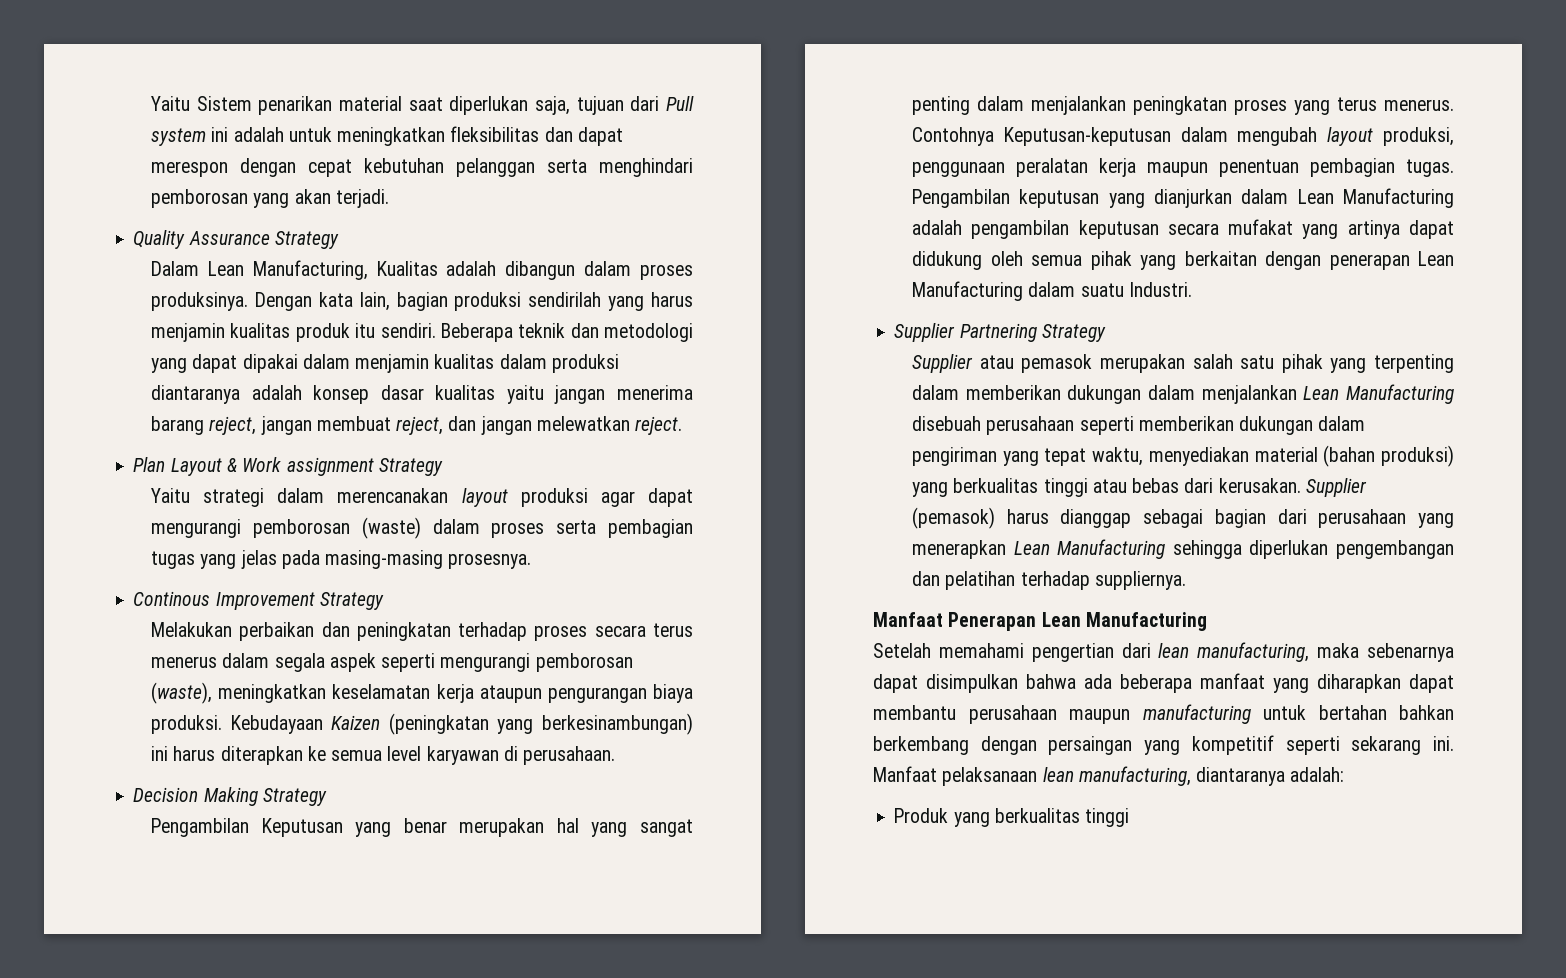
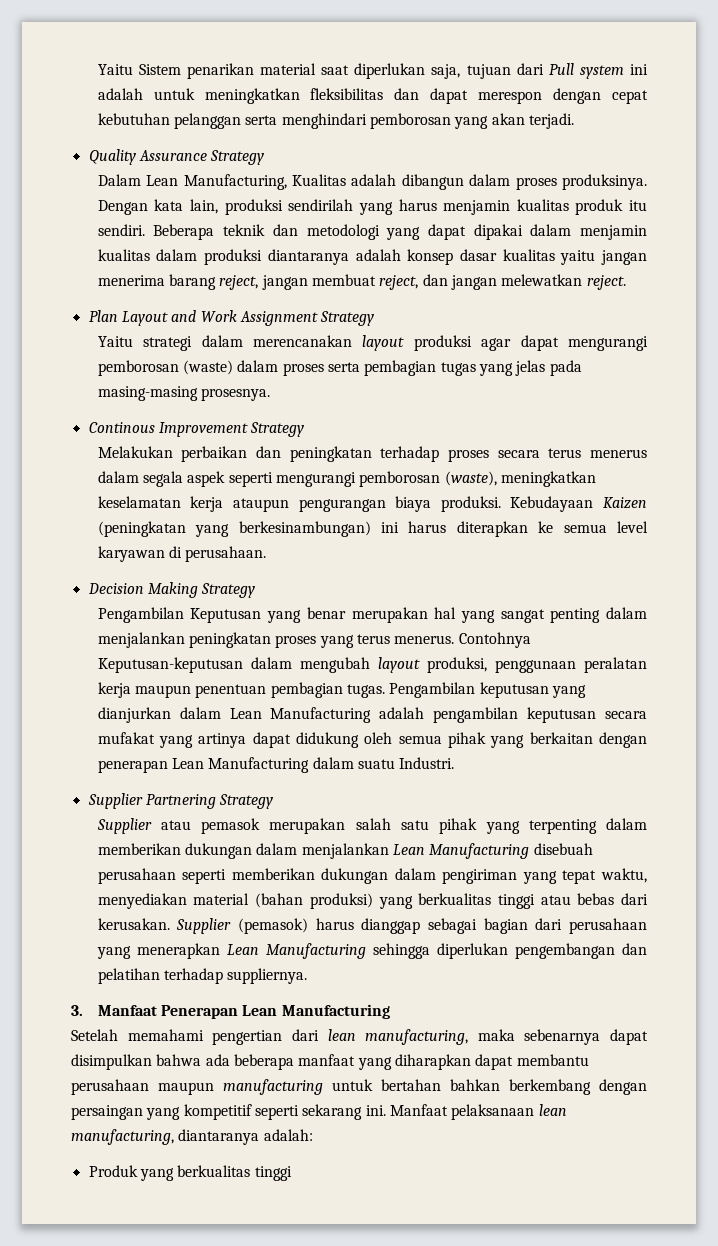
[396,292,448,311] bagian -> (218, 206) none
[226,457,374,476] & Work assignment -> [171,310,318,326] and Work Assignment
(1186, 580) none -> [71,1005,83,1016] 3.

